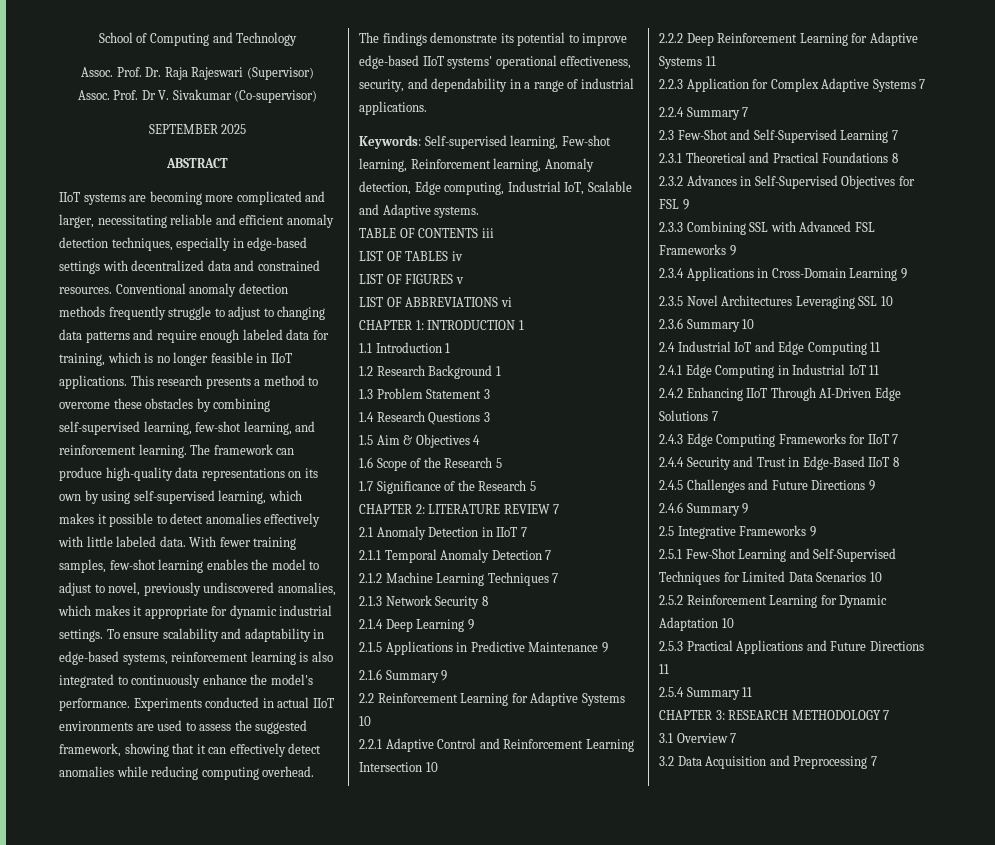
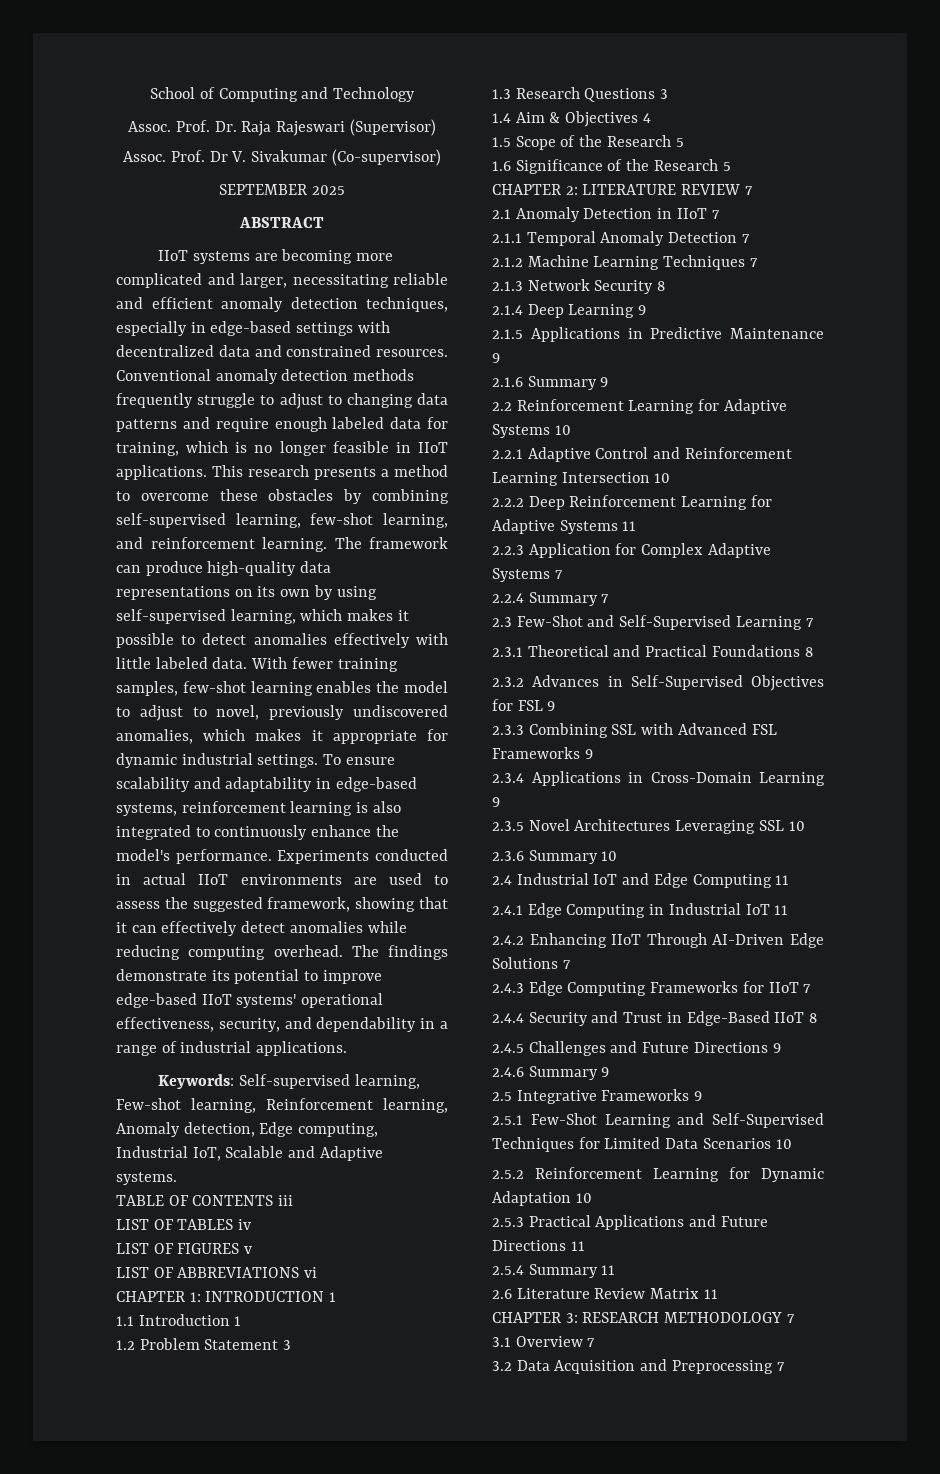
[376,365,501,379] [359,389,373,399] Research Background 1 // 1.3 -> (135, 1345) none
[359,412,374,422] 1.4 -> [492,89,511,99] 1.3
[359,435,373,445] 1.5 -> [492,113,511,123] 1.4
[359,457,373,468] 1.6 -> [492,137,511,147] 1.5
[359,481,373,491] 1.7 -> [492,161,511,171] 1.6
(753, 692) none -> [492,1288,718,1299] // 2.6 Literature Review Matrix 11

